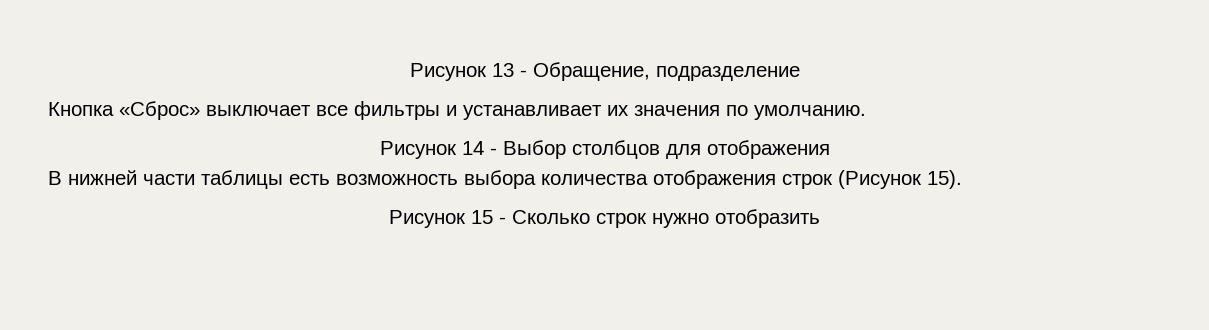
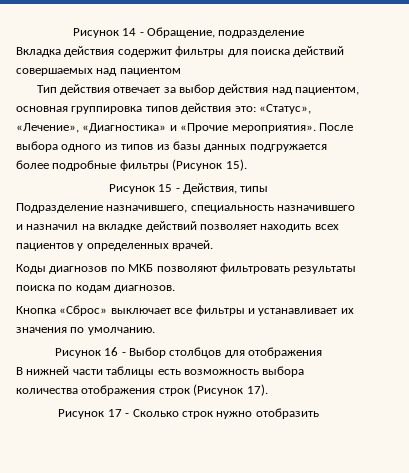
[409,63,514,81] Рисунок 13 -> [72,28,137,38] Рисунок 14
(800, 73) none -> [16,46,345,57] [16,68,181,76] [36,84,360,95] [16,103,311,114] [16,123,353,133] [16,141,327,152] [16,159,247,171] [108,183,269,194] [16,203,356,213] [16,221,339,232] [16,240,214,251] [16,263,357,274] [16,285,176,293] // Вкладка действия содержит фильтры для поиска действий совершаемых над пациентом // Тип действия отвечает за выбор действия над пациентом, основная группировка типов действия это: «Статус», «Лечение», «Диагностика» и «Прочие мероприятия». После выбора одного из типов из базы данных подгружается более подробные фильтры (Рисунок 15). // Рисунок 15 - Действия, типы // Подразделение назначившего, специальность назначившего и назначил на вкладке действий позволяет находить всех пациентов у определенных врачей. // Коды диагнозов по МКБ позволяют фильтровать результаты поиска по кодам диагнозов.
[461,141,484,155] 14 -> [104,347,119,356] 16
[927,170,962,189] [389,210,493,228] 15). // Рисунок 15 -> [246,384,268,396] [58,409,122,419] 17). // Рисунок 17

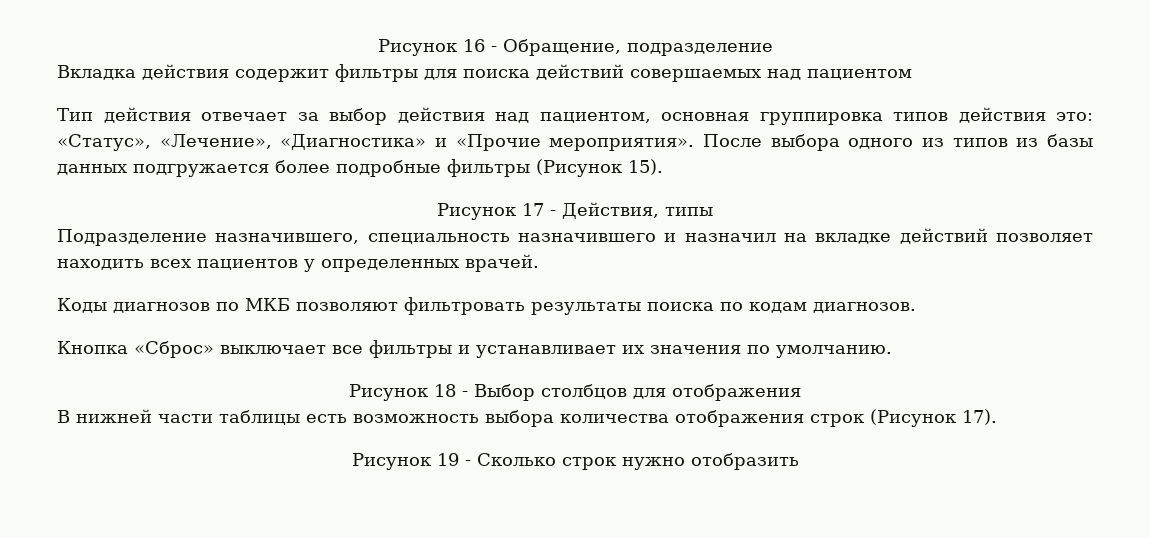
[72,28,137,38] Рисунок 14 -> [377,39,485,56] Рисунок 16
[158,184,173,192] 15 -> [522,203,544,216] 17
[104,347,119,356] 16 -> [434,384,456,397] 18
[107,409,122,417] 17 -> [436,453,459,466] 19

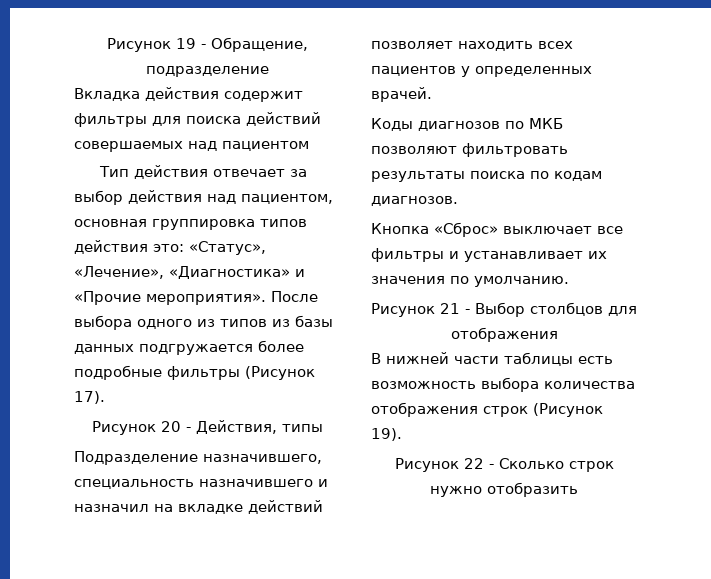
[377,39,485,56] Рисунок 16 -> [106,38,196,52] Рисунок 19
[628,159,663,175] [437,203,544,220] 15). // Рисунок 17 -> [74,391,105,404] [91,421,181,435] 17). // Рисунок 20
[434,384,456,397] 18 -> [440,303,460,314] 21
[962,409,997,425] [351,453,459,470] 17). // Рисунок 19 -> [371,428,402,441] [394,458,484,472] 19). // Рисунок 22

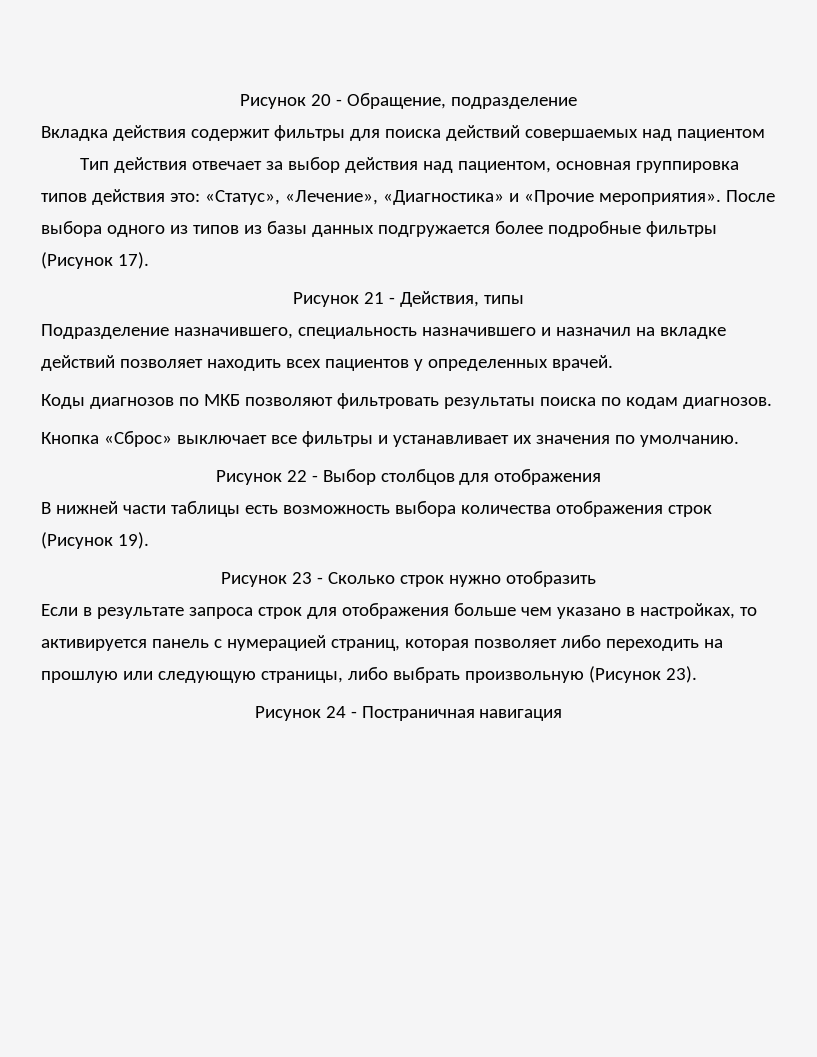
[106,38,196,52] Рисунок 19 -> [240,94,332,109] Рисунок 20
[160,421,181,432] 20 -> [364,292,385,304] 21
[440,303,460,314] 21 -> [286,470,307,482] 22
[463,458,484,469] 22 -> [292,572,313,584] 23
(578, 489) none -> [41,603,757,619] [41,635,723,651] [41,666,697,683] [254,706,563,721] // Если в результате запроса строк для отображения больше чем указано в настройках, то активируется панель с нумерацией страниц, которая позволяет либо переходить на прошлую или следующую страницы, либо выбрать произвольную (Рисунок 23). // Рисунок 24 - Постраничная навигация

